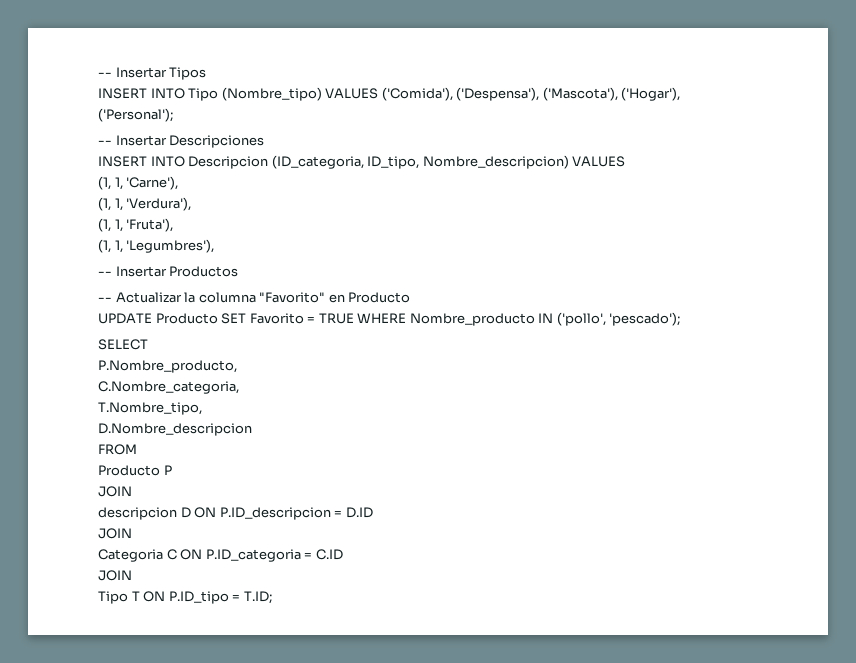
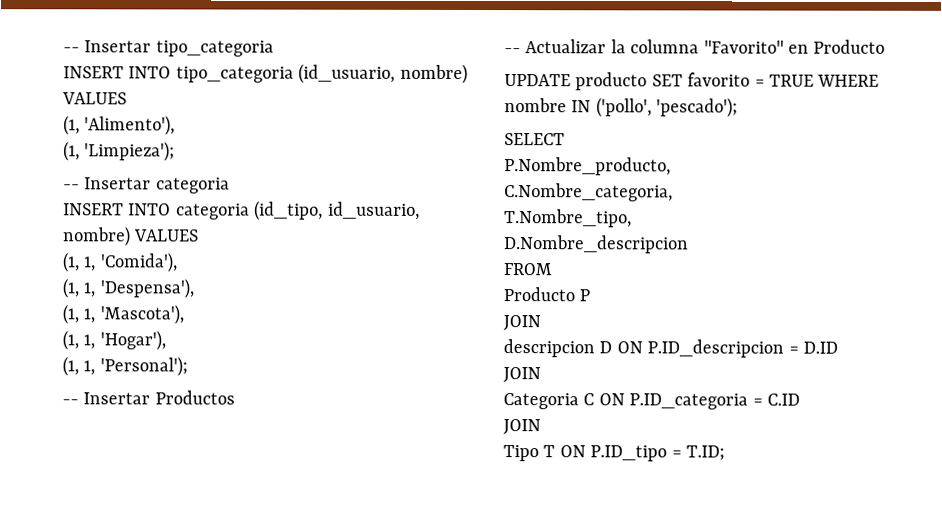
[98,67,207,80] [98,87,681,101] [98,108,173,122] [98,135,265,148] [98,155,569,169] -- Insertar Tipos // INSERT INTO Tipo (Nombre_tipo) VALUES ('Comida'), ('Despensa'), ('Mascota'), ('Hogar'), ('Personal'); // -- Insertar Descripciones // INSERT INTO Descripcion (ID_categoria, ID_tipo, Nombre_descripcion) -> [63,40,274,57] [63,63,468,84] [62,92,127,105] [63,115,176,136] [63,141,176,162] [63,177,230,194] [63,200,420,221] [63,226,131,247] -- Insertar tipo_categoria // INSERT INTO tipo_categoria (id_usuario, nombre) VALUES // (1, 'Alimento'), // (1, 'Limpieza'); // -- Insertar categoria // INSERT INTO categoria (id_tipo, id_usuario, nombre)
[126,176,179,190] [98,197,192,211] [98,218,174,232] [98,239,215,253] 'Carne'), // (1, 1, 'Verdura'), // (1, 1, 'Fruta'), // (1, 1, 'Legumbres'), -> [99,252,178,273] [62,278,194,299] [62,304,184,325] [62,330,166,351] [62,356,188,377] 'Comida'), // (1, 1, 'Despensa'), // (1, 1, 'Mascota'), // (1, 1, 'Hogar'), // (1, 1, 'Personal');
[155,313,304,324] Producto SET Favorito -> [575,72,751,91] producto SET favorito
[409,313,535,326] Nombre_producto -> [504,98,567,113] nombre

